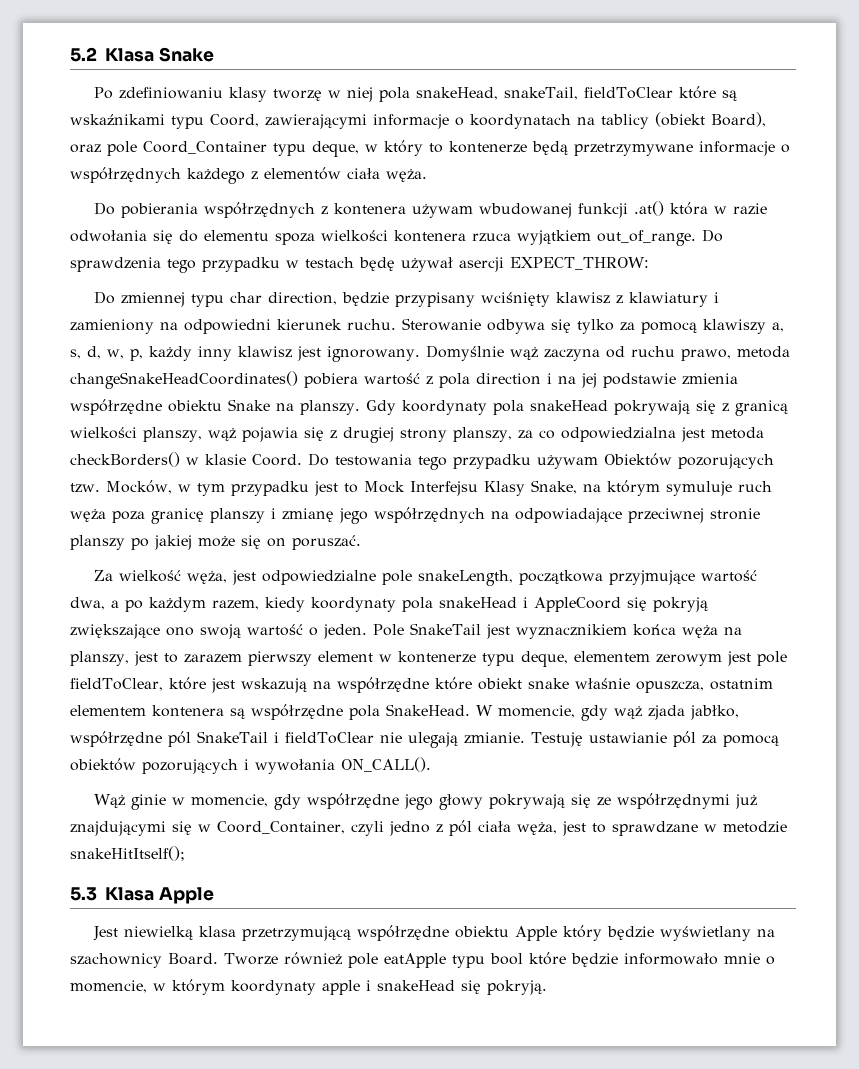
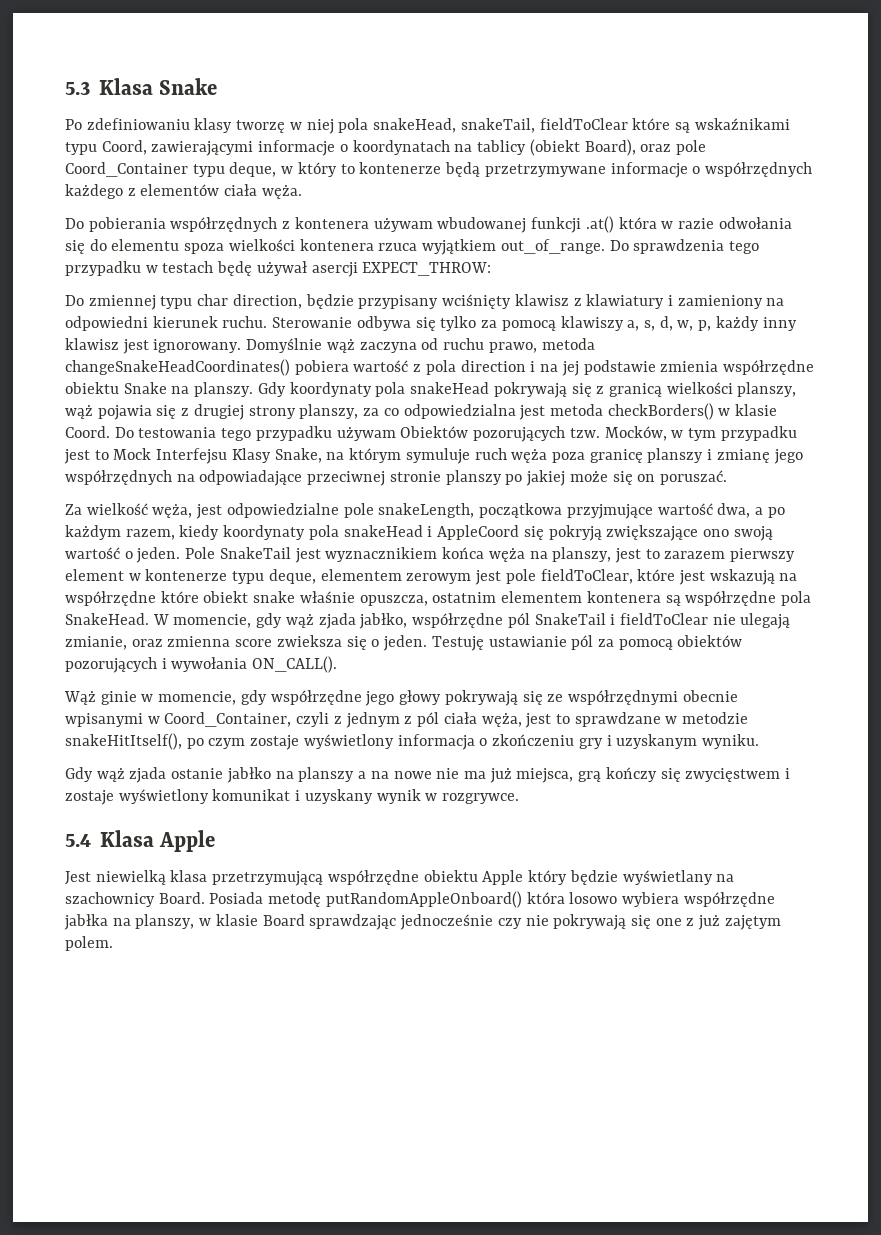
[70,47,97,62] 5.2 -> [65,81,90,95] 5.3
[463,732,525,744] zmianie. -> [65,635,428,651] zmianie, oraz zmienna score zwieksza się o jeden.
[735,794,758,809] [70,821,192,836] już znajdującymi się -> [682,690,738,702] [65,713,143,727] obecnie wpisanymi
[389,821,430,836] jedno -> [333,712,400,728] z jednym
[70,846,185,861] [70,887,97,901] snakeHitItself(); // 5.3 -> [65,733,759,750] [65,767,791,783] [65,789,520,805] [65,834,91,847] snakeHitItself(), po czym zostaje wyświetlony informacja o zkończeniu gry i uzyskanym wyniku. // Gdy wąż zjada ostanie jabłko na planszy a na nowe nie ma już miejsca, grą kończy się zwycięstwem i zostaje wyświetlony komunikat i uzyskany wynik w rozgrywce. // 5.4
[224,952,775,968] [70,979,547,995] Tworze również pole eatApple typu bool które będzie informowało mnie o momencie, w którym koordynaty apple i snakeHead się pokryją. -> [209,891,775,908] [64,914,781,930] [65,936,113,951] Posiada metodę putRandomAppleOnboard() która losowo wybiera współrzędne jabłka na planszy, w klasie Board sprawdzając jednocześnie czy nie pokrywają się one z już zajętym polem.

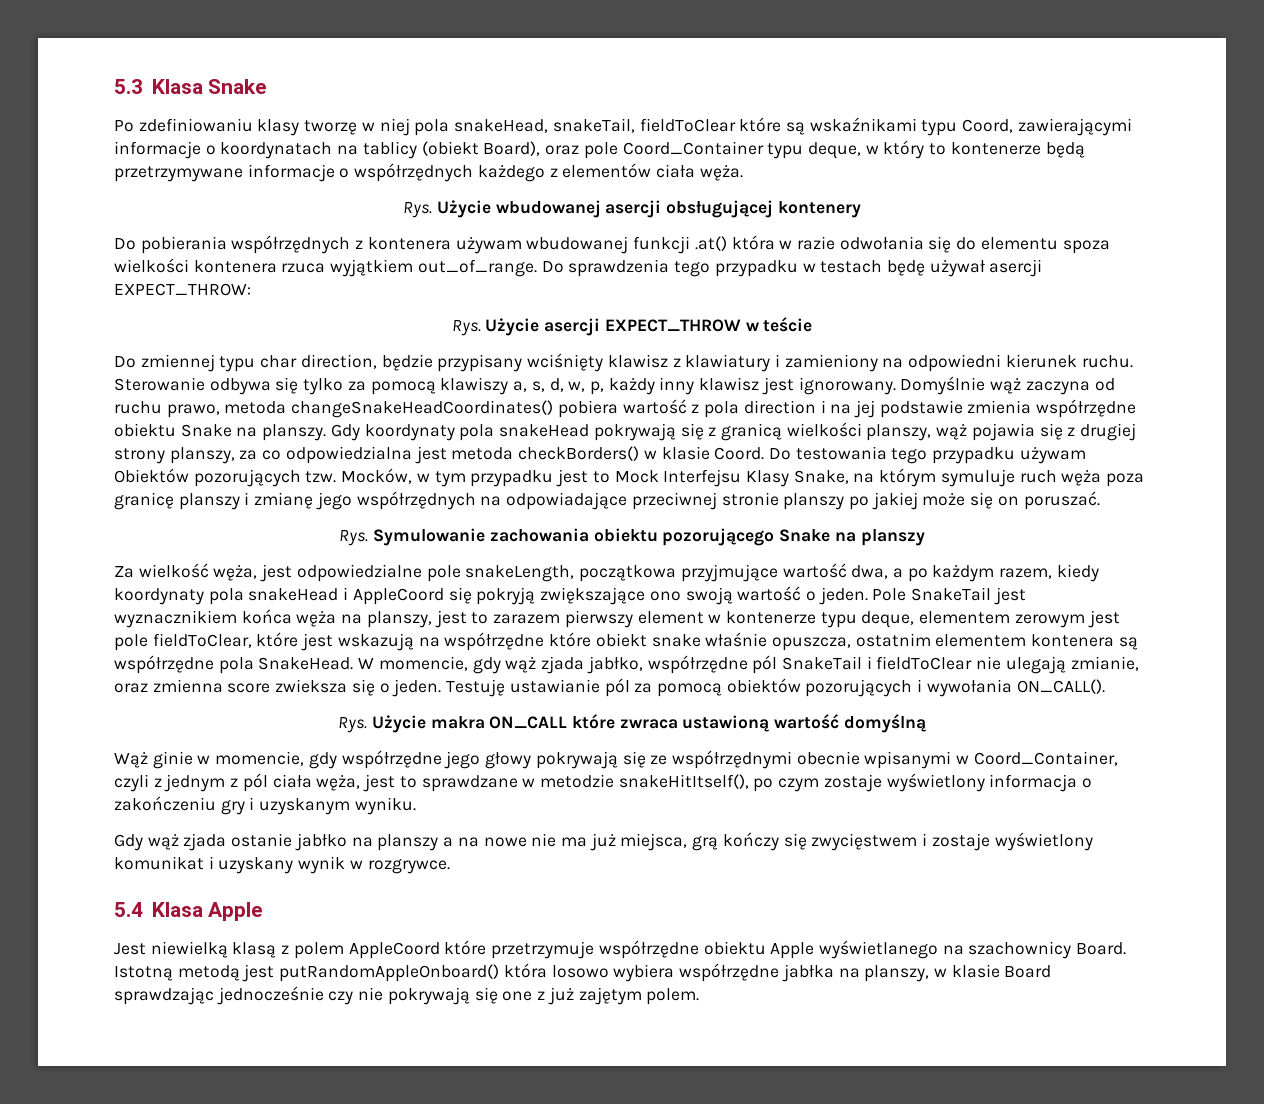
(302, 192) none -> [403,200,861,218] // Rys. Użycie wbudowanej asercji obsługującej kontenery
(492, 269) none -> [451,317,813,336] // Rys. Użycie asercji EXPECT_THROW w teście
(727, 477) none -> [339,528,925,546] // Rys. Symulowanie zachowania obiektu pozorującego Snake na planszy
(338, 664) none -> [338,714,926,733] // Rys. Użycie makra ON_CALL które zwraca ustawioną wartość domyślną
[492,734,575,746] zkończeniu -> [114,796,216,811] zakończeniu
[170,870,735,886] [65,892,322,907] klasa przetrzymującą współrzędne obiektu Apple który będzie wyświetlany na szachownicy Board. Posiada metodę -> [232,940,1127,959] [114,964,275,982] klasą z polem AppleCoord które przetrzymuje współrzędne obiektu Apple wyświetlanego na szachownicy Board. Istotną metodą jest

